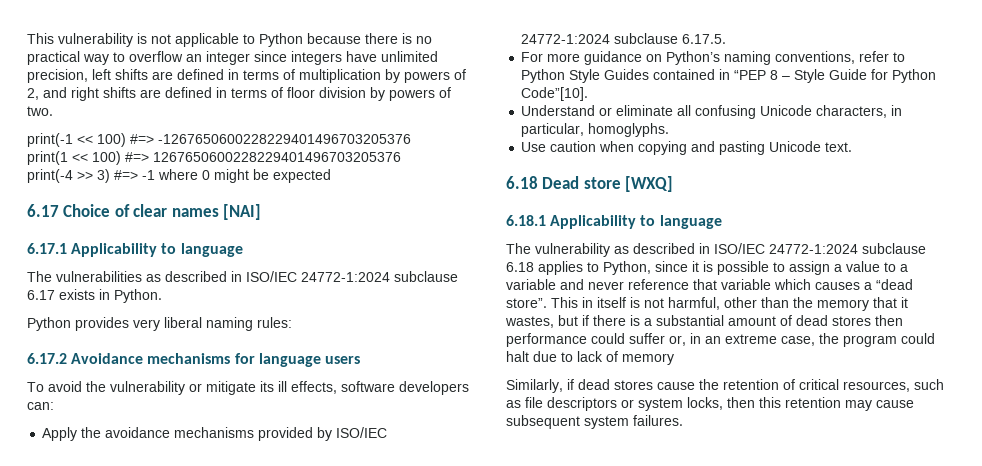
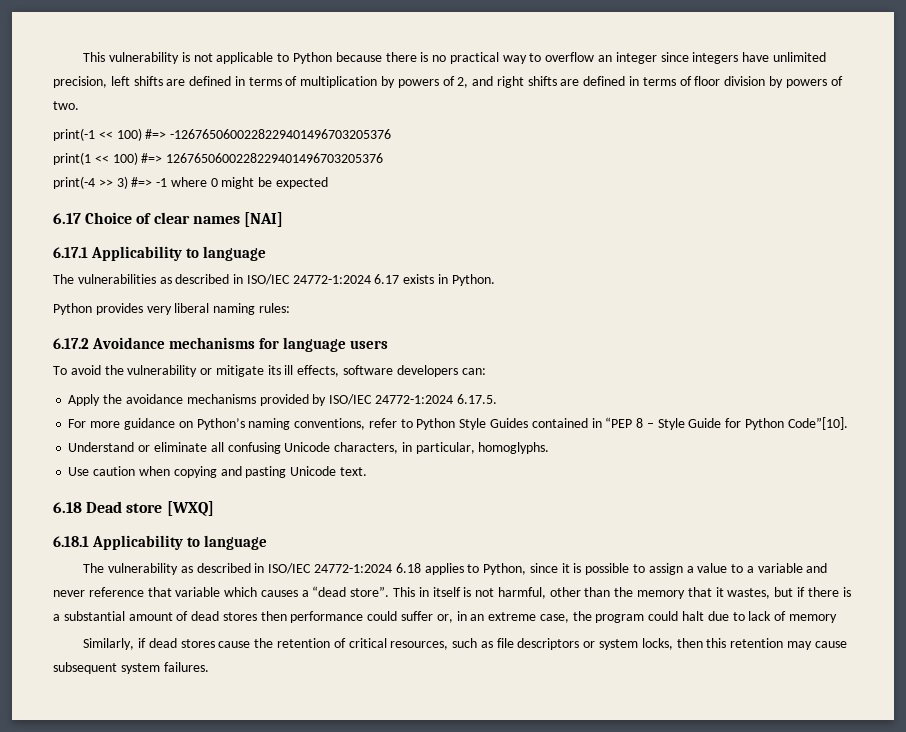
[394,271,458,282] subclause -> (371, 279) none
[614,33,679,44] subclause -> (453, 399) none
[862,243,926,254] subclause -> (392, 568) none

